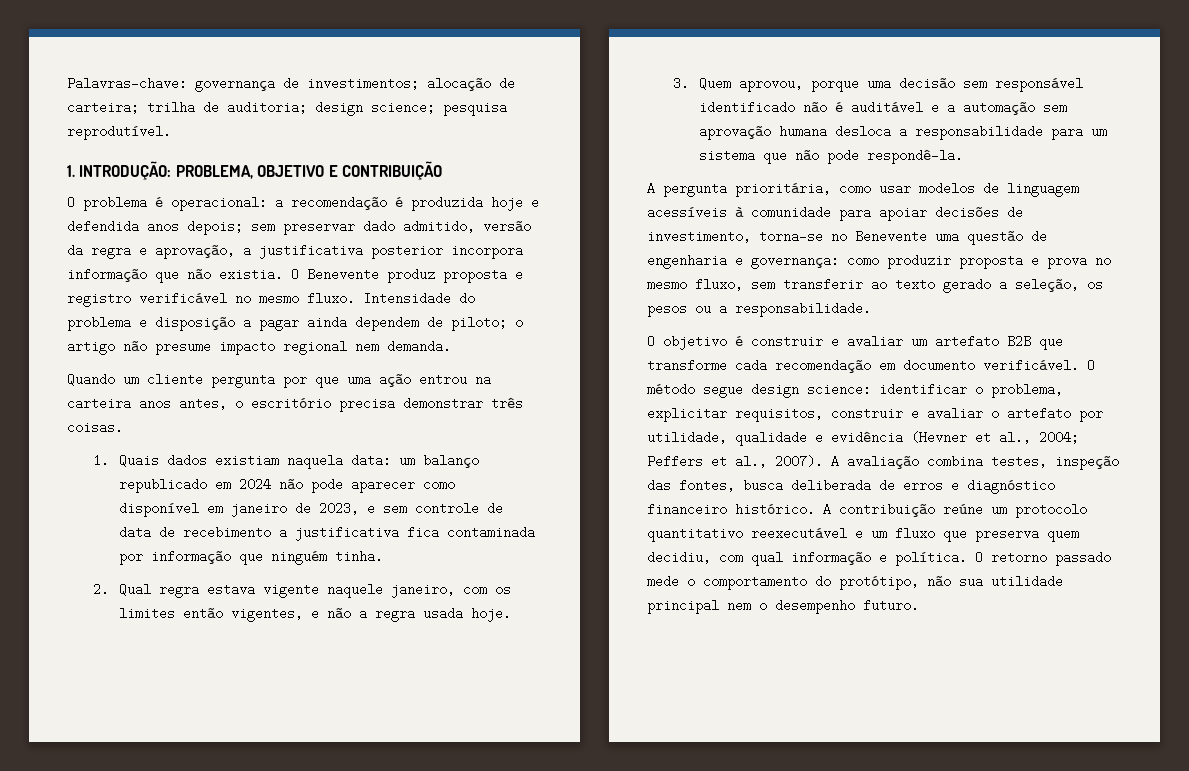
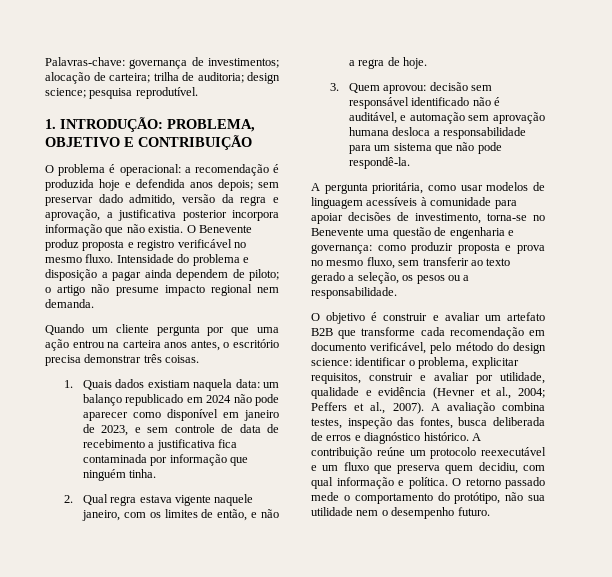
[183,607,304,622] então vigentes, -> [201,509,248,521] de então,
[423,607,464,620] usada -> [387,57,400,66] de
[739,77,892,92] aprovou, porque uma -> [383,85,427,94] aprovou:
[851,101,956,114] auditável e a -> [348,112,407,124] auditável, e
[983,359,1095,372] [647,383,743,398] verificável. O método segue -> [370,342,509,354] verificável, pelo método do
[991,407,1071,420] o artefato -> (469, 376) none
[647,503,727,516] financeiro -> (421, 438) none
[647,527,743,542] quantitativo -> (477, 453) none
[647,599,719,614] principal -> (353, 511) none

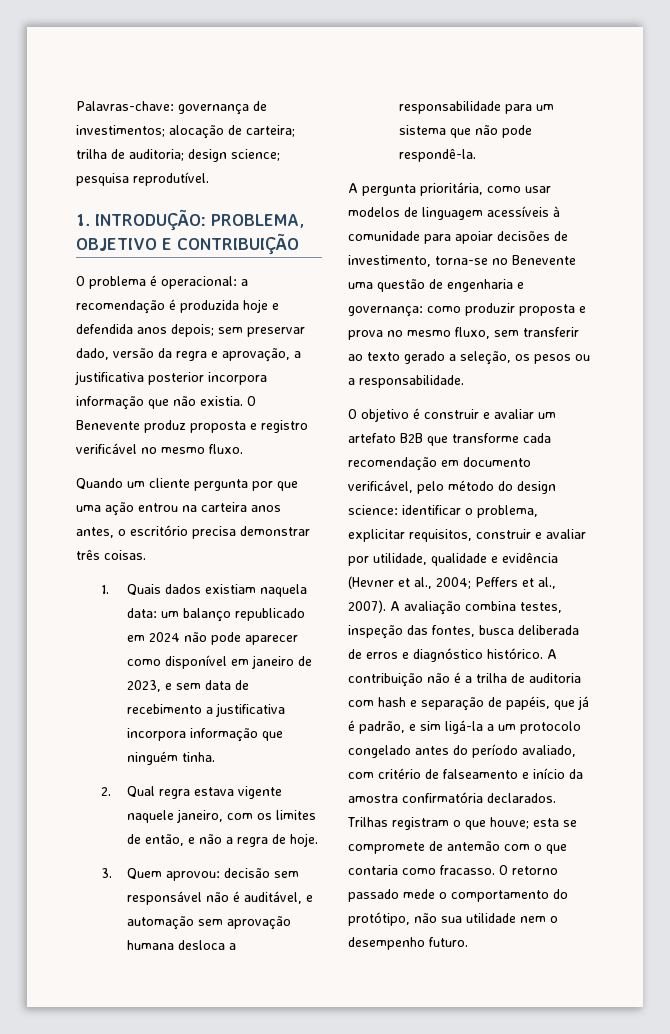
[98,194,176,206] dado admitido, -> [76,348,109,360] dado,
[116,254,249,266] [45,269,279,281] [45,284,279,296] [45,299,94,308] Intensidade do problema e disposição a pagar ainda dependem de piloto; o artigo não presume impacto regional nem demanda. -> (243, 449) none
[174,424,234,433] controle de -> (201, 686) none
[218,439,238,448] [82,454,168,466] fica contaminada por -> [126,728,186,741] incorpora
[411,97,470,106] identificado -> (202, 898) none
[376,447,546,459] [311,462,545,474] [311,477,448,489] reúne um protocolo reexecutável e um fluxo que preserva quem decidiu, com qual informação e política. -> [427,672,581,683] [348,696,589,711] [348,720,581,734] [348,744,576,758] [348,768,583,779] [348,792,556,803] [347,817,577,830] [348,841,567,854] [348,865,495,875] não é a trilha de auditoria com hash e separação de papéis, que já é padrão, e sim ligá-la a um protocolo congelado antes do período avaliado, com critério de falseamento e início da amostra confirmatória declarados. Trilhas registram o que houve; esta se compromete de antemão com o que contaria como fracasso.

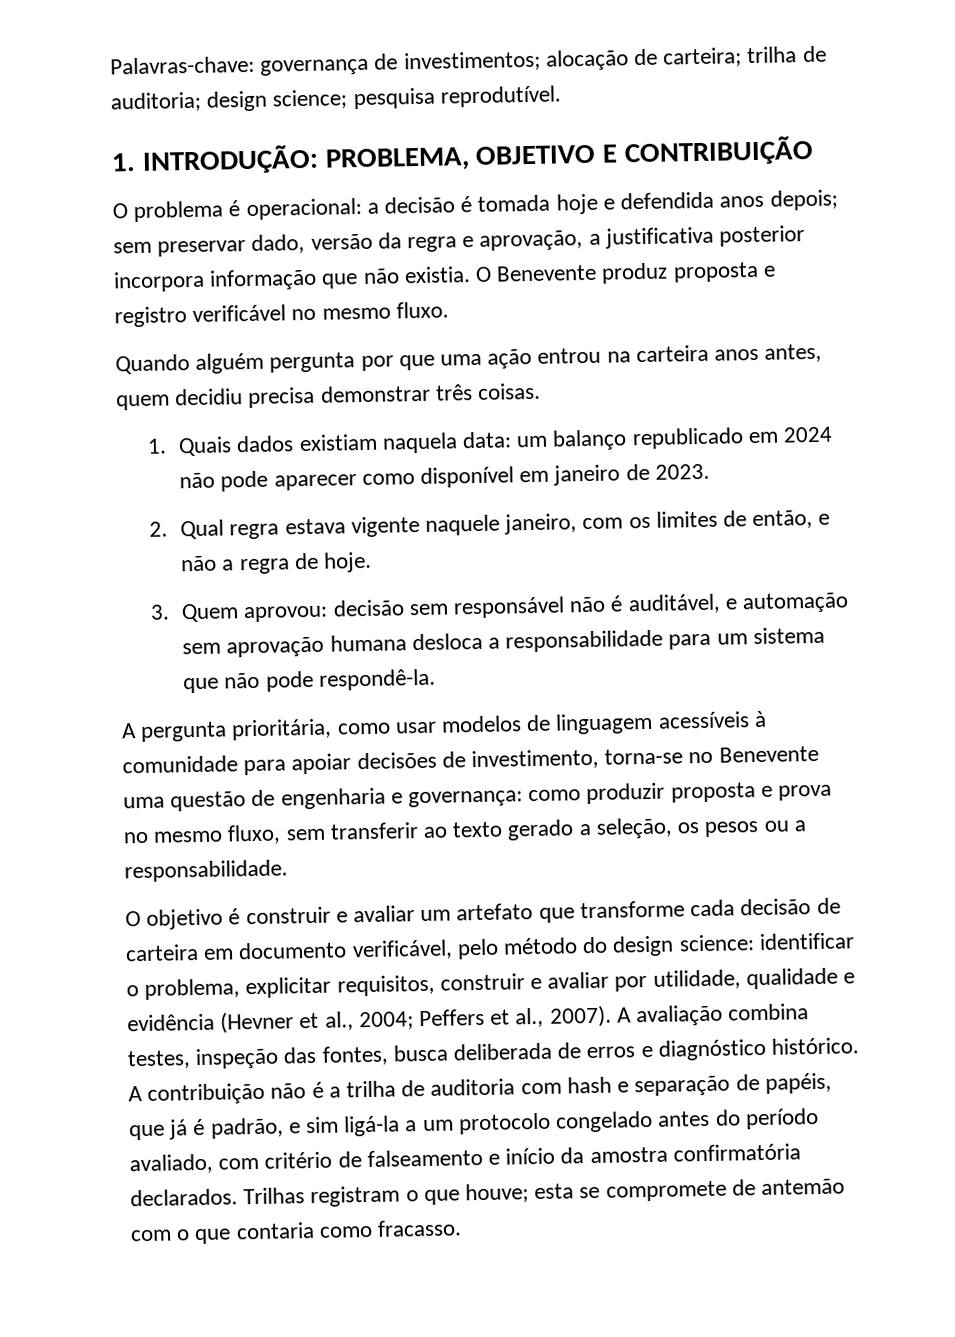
[76,299,239,314] recomendação é produzida -> [384,194,551,214] decisão é tomada
[127,478,190,488] um cliente -> [195,352,265,374] alguém
[118,525,188,536] o escritório -> [116,388,244,411] quem decidiu
[126,680,249,692] [126,703,285,717] [126,728,283,742] [126,751,215,765] 2023, e sem data de recebimento a justificativa incorpora informação que ninguém tinha. -> [654,463,710,480] 2023.
[400,433,423,443] B2B -> (534, 912) none
[348,457,437,471] recomendação -> [740,897,841,916] [125,944,199,962] decisão de carteira
[499,865,558,875] [348,889,568,902] [348,912,558,926] [348,937,468,950] O retorno passado mede o comportamento do protótipo, não sua utilidade nem o desempenho futuro. -> (463, 1228) none

